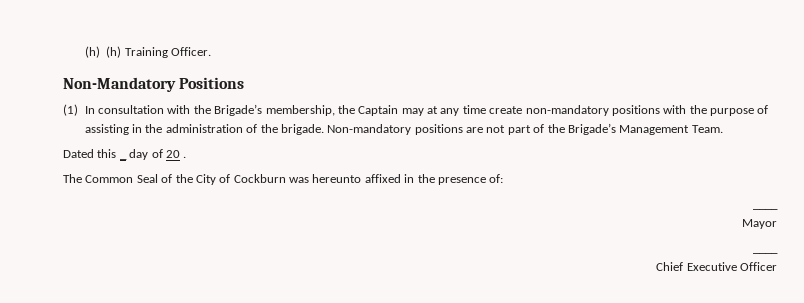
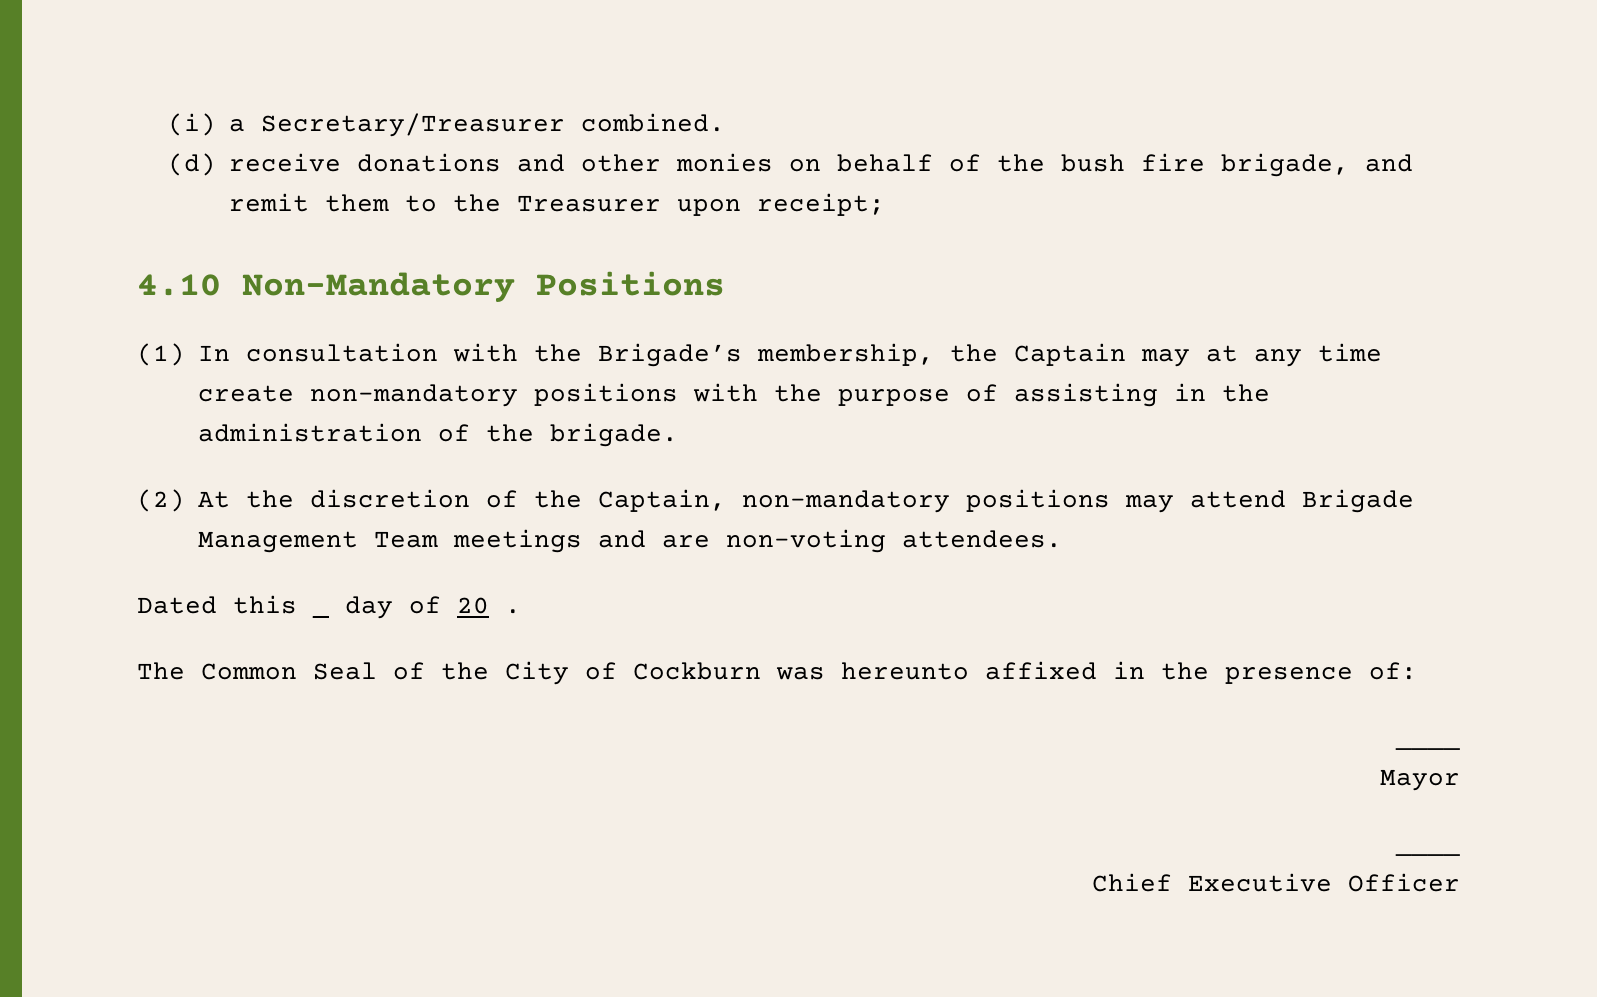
[84,46,212,58] (h) (h) Training Officer. // -> [167,113,725,137] [167,153,1413,177] [228,193,885,216] [137,274,221,296] (i) a Secretary/Treasurer combined. // (d) receive donations and other monies on behalf of the bush fire brigade, and remit them to the Treasurer upon receipt; // 4.10
[327,123,723,135] Non-mandatory positions are not part of the Brigade’s Management Team. -> [137,489,1414,513] [198,529,1062,553] // (2) At the discretion of the Captain, non-mandatory positions may attend Brigade Management Team meetings and are non-voting attendees.

